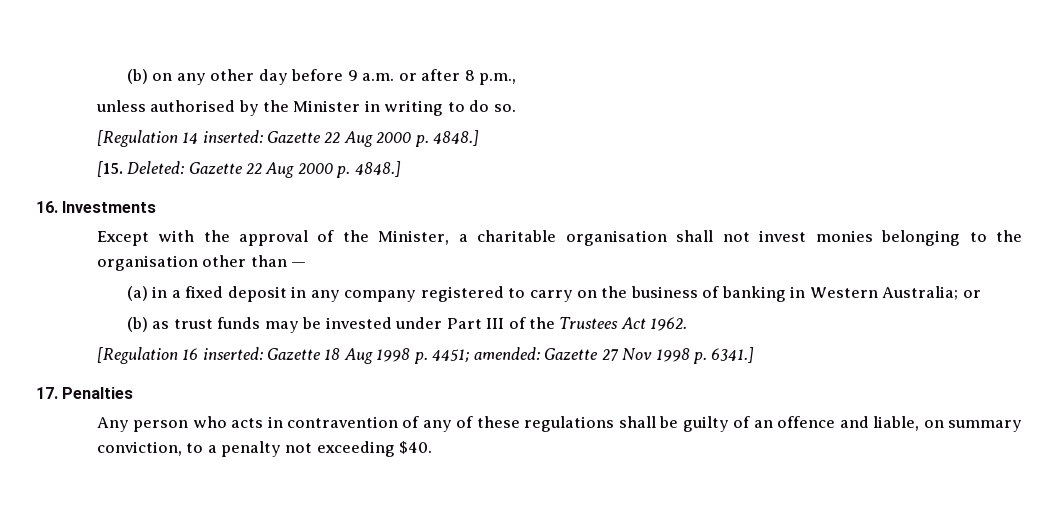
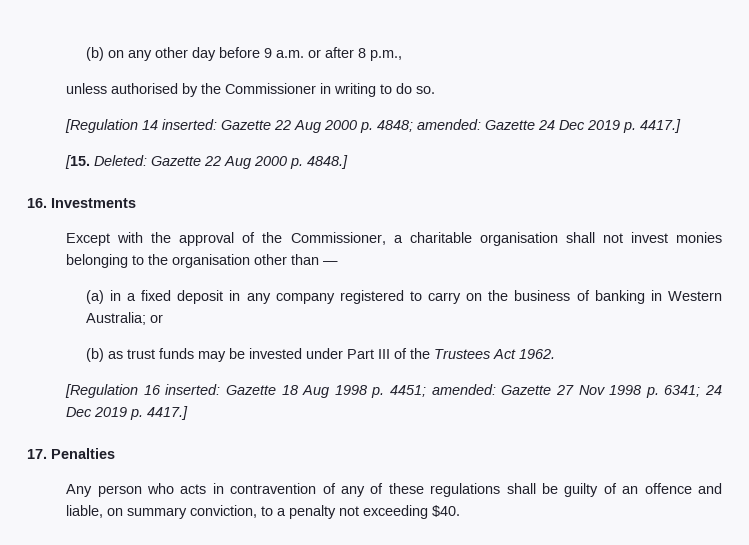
[293,100,361,112] Minister -> [225,83,317,94] Commissioner
[433,130,480,146] 4848.] -> [377,119,682,133] 4848; amended: Gazette 24 Dec 2019 p. 4417.]
[378,230,450,245] Minister, -> [290,232,386,245] Commissioner,
[711,347,755,363] 6341.] -> [664,385,722,397] [66,406,189,420] 6341; 24 Dec 2019 p. 4417.]

